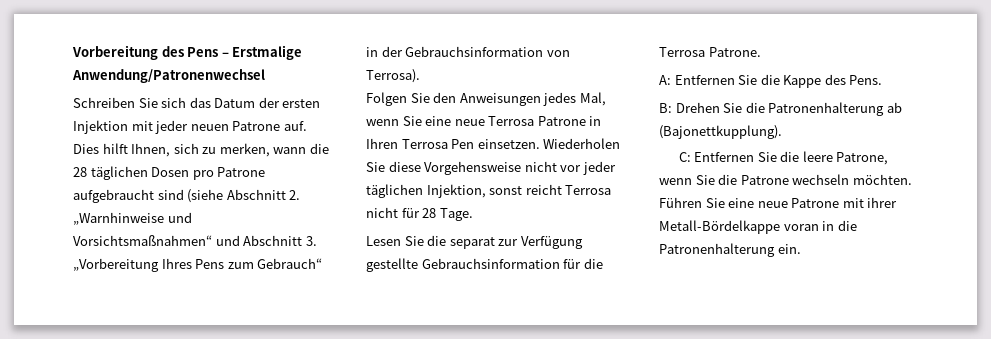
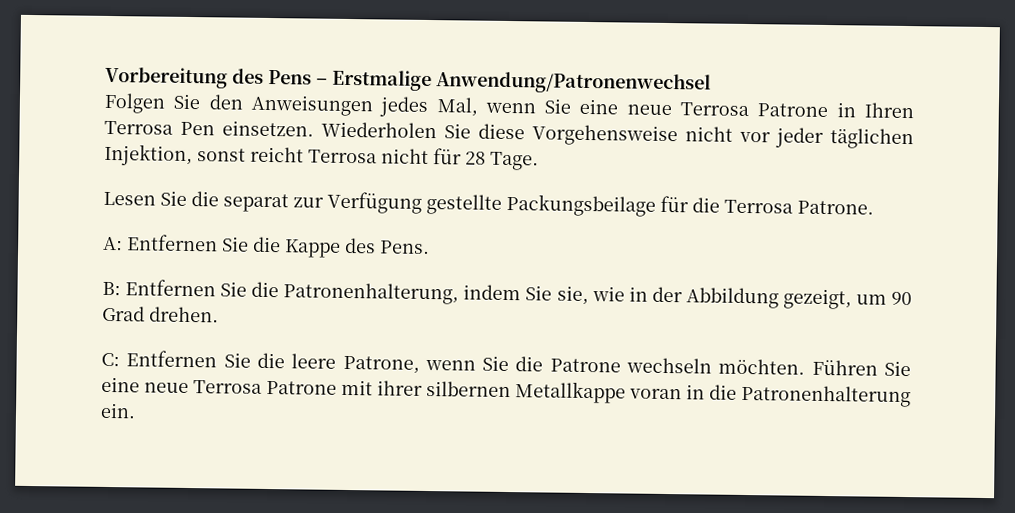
[73,97,321,108] [73,120,307,134] [73,143,329,157] [73,166,266,180] [73,189,301,203] [73,212,192,225] [73,235,317,246] [73,258,323,272] [366,46,570,57] [366,69,420,83] // Schreiben Sie sich das Datum der ersten Injektion mit jeder neuen Patrone auf. Dies hilft Ihnen, sich zu merken, wann die 28 täglichen Dosen pro Patrone aufgebraucht sind (siehe Abschnitt 2. „Warnhinweise und Vorsichtsmaßnahmen“ und Abschnitt 3. „Vorbereitung Ihres Pens zum Gebrauch“ in der Gebrauchsinformation von Terrosa). -> (711, 83) none
[421,258,560,269] Gebrauchsinformation -> [506,193,656,217] Packungsbeilage
[675,102,902,116] [659,125,782,139] Drehen Sie die Patronenhalterung ab (Bajonettkupplung). -> [125,279,912,310] [102,305,219,323] Entfernen Sie die Patronenhalterung, indem Sie sie, wie in der Abbildung gezeigt, um 90 Grad drehen.
(788, 204) none -> [193,380,262,394] Terrosa
[659,220,780,234] Metall-Bördelkappe -> [426,380,626,404] silbernen Metallkappe

